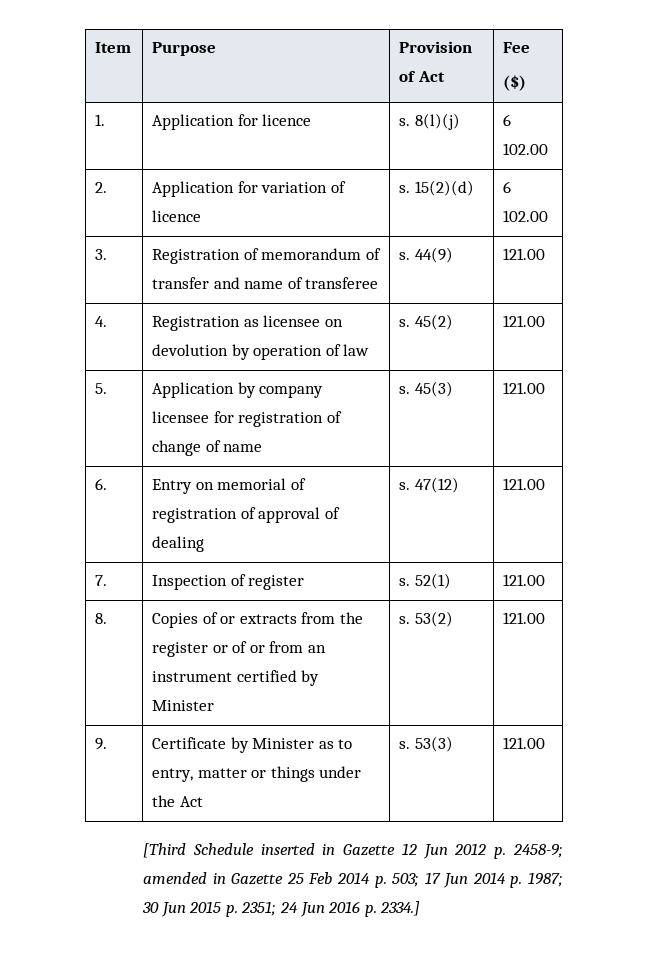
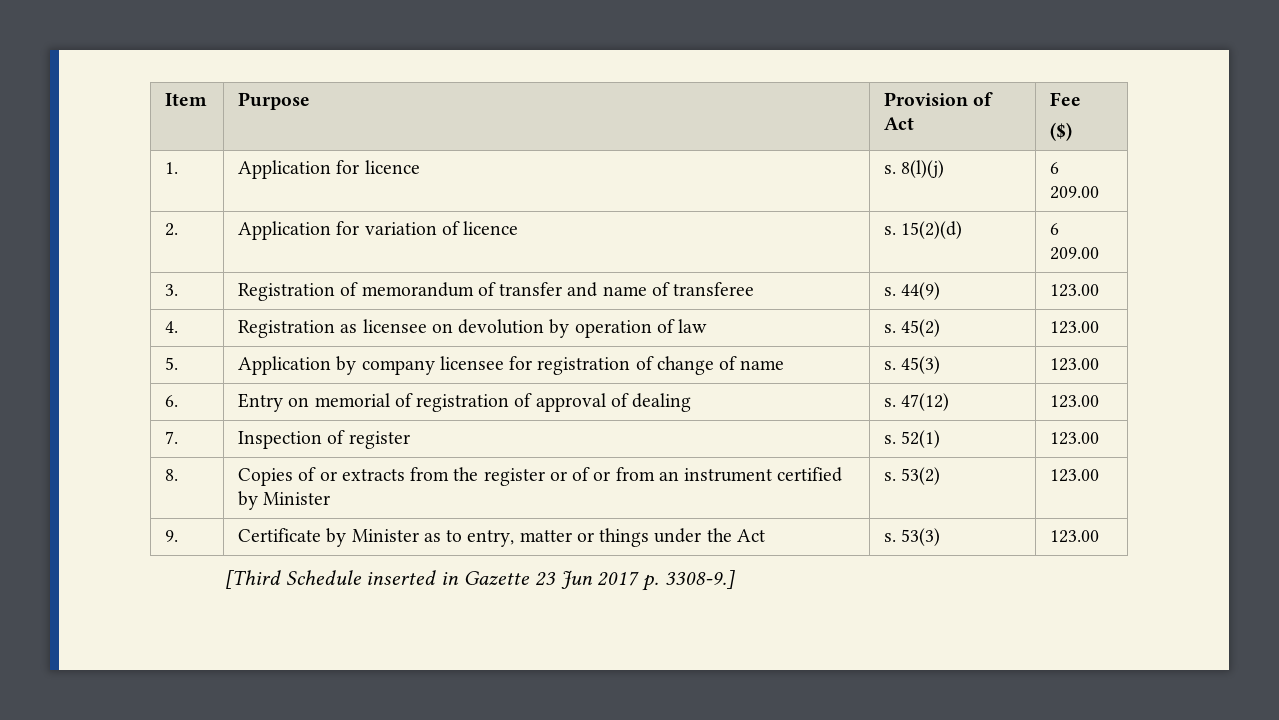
[503,143,549,155] 102.00 -> [1050,186,1100,199] 209.00
[503,210,549,222] 102.00 -> [1050,247,1100,260] 209.00
[503,248,546,260] 121.00 -> [1050,284,1100,297] 123.00
[503,315,546,327] 121.00 -> [1050,321,1100,334] 123.00
[503,382,546,394] 121.00 -> [1050,358,1100,371] 123.00
[503,478,546,490] 121.00 -> [1050,395,1100,408] 123.00
[503,574,546,586] 121.00 -> [1050,432,1100,445] 123.00
[503,612,546,624] 121.00 -> [1050,469,1100,482] 123.00
[503,737,546,749] 121.00 -> [1050,530,1100,543] 123.00
[401,843,563,859] [143,872,563,888] [142,901,421,917] 12 Jun 2012 p. 2458-9; amended in Gazette 25 Feb 2014 p. 503; 17 Jun 2014 p. 1987; 30 Jun 2015 p. 2351; 24 Jun 2016 p. 2334.] -> [534,570,736,591] 23 Jun 2017 p. 3308-9.]

